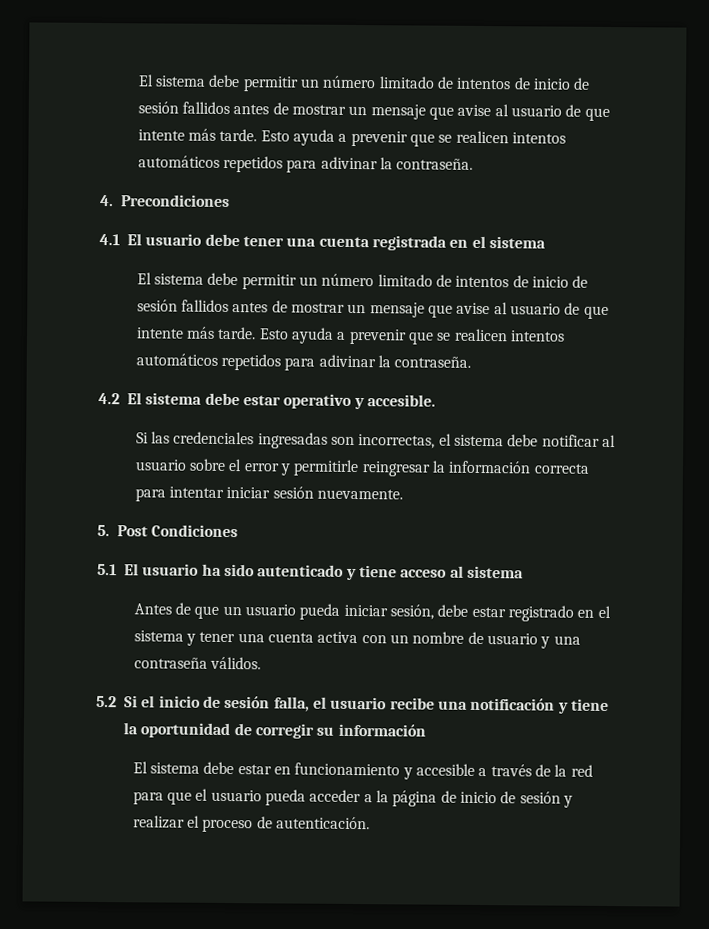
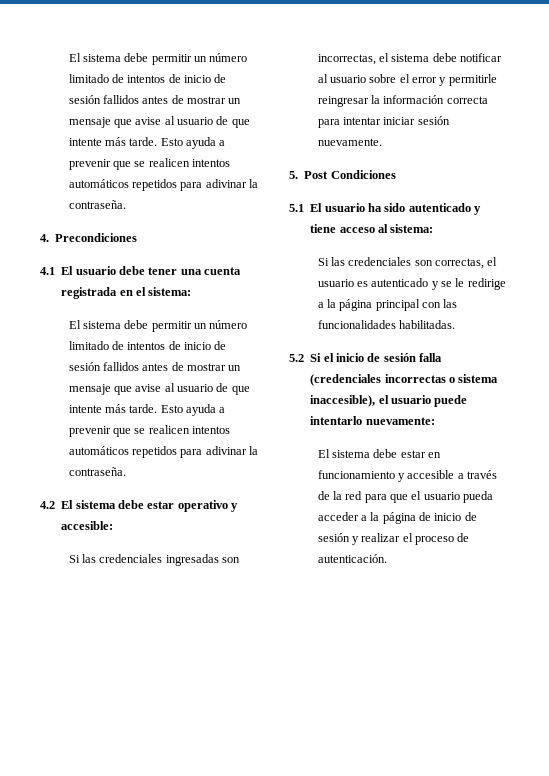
[488,236,546,249] sistema -> [148,287,192,296] sistema:
[366,394,436,407] accesible. -> [61,521,114,530] accesible:
[466,565,524,579] [133,602,611,622] [133,630,581,649] [133,656,262,670] sistema // Antes de que un usuario pueda iniciar sesión, debe estar registrado en el sistema y tener una cuenta activa con un nombre de usuario y una contraseña válidos. -> [390,224,434,233] [317,257,498,269] [317,278,506,290] [317,299,458,311] [317,320,455,329] sistema: // Si las credenciales son correctas, el usuario es autenticado y se le redirige a la página principal con las funcionalidades habilitadas.
[273,696,609,714] [123,722,426,739] falla, el usuario recibe una notificación y tiene la oportunidad de corregir su información -> [419,353,443,362] [310,374,499,386] [310,395,468,407] [310,416,435,425] falla (credenciales incorrectas o sistema inaccesible), el usuario puede intentarlo nuevamente:

